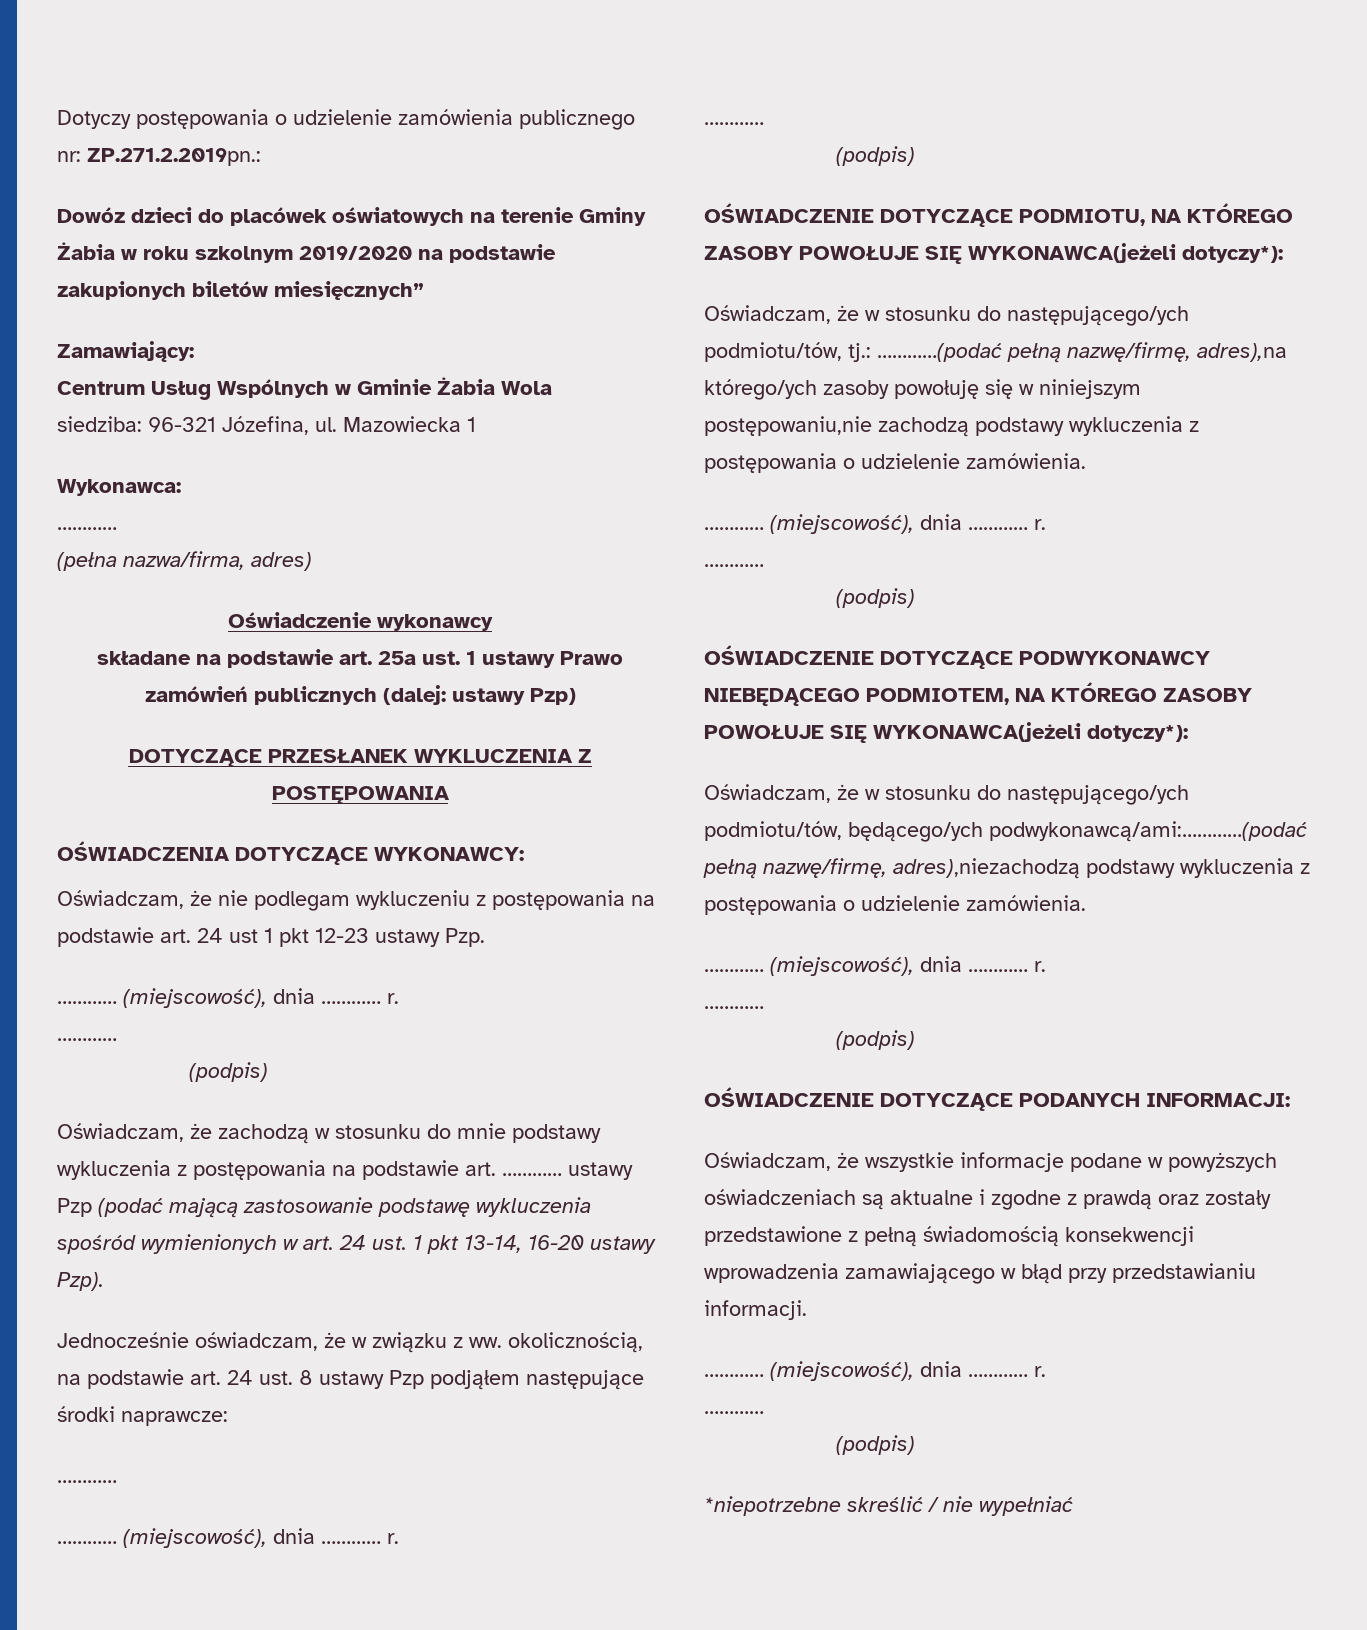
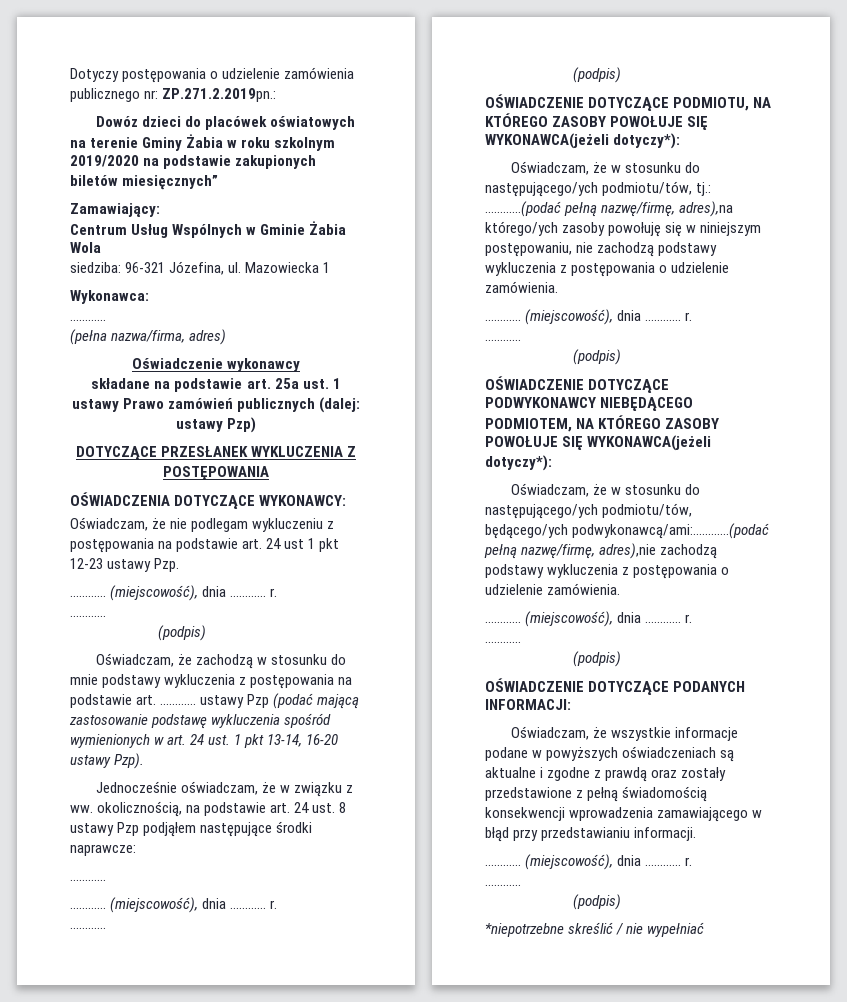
[704,416,872,436] postępowaniu,nie -> [485,242,594,257] postępowaniu, nie
[893,858,1080,879] adres),niezachodzą -> [599,543,718,559] adres),nie zachodzą

